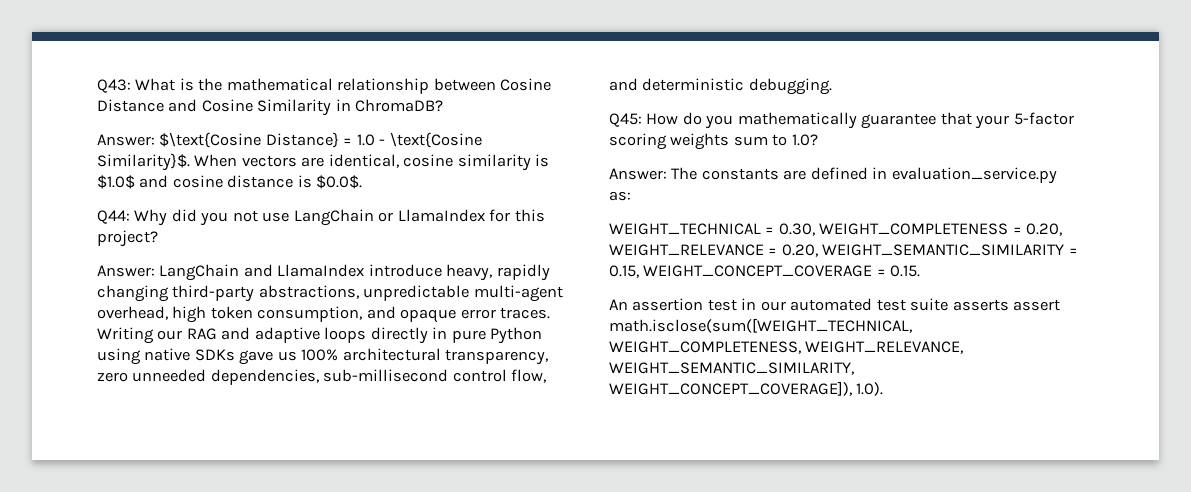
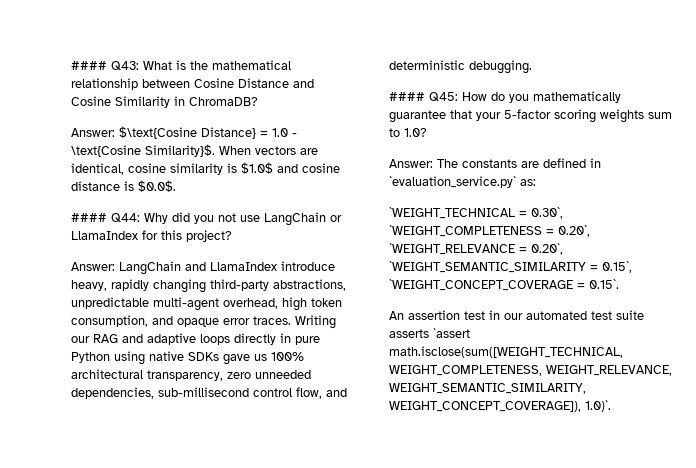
(97, 86) none -> [71,61,107,70] ####
(363, 182) none -> [71,213,107,222] ####
(832, 86) none -> [389,92,425,101] ####
[891,167,1057,184] evaluation_service.py -> [389,176,516,188] `evaluation_service.py`
[609,223,1063,236] [609,244,1078,257] [609,265,921,278] WEIGHT_TECHNICAL = 0.30, WEIGHT_COMPLETENESS = 0.20, WEIGHT_RELEVANCE = 0.20, WEIGHT_SEMANTIC_SIMILARITY = 0.15, WEIGHT_CONCEPT_COVERAGE = 0.15. -> [389,207,563,219] [389,225,590,237] [389,243,563,255] [389,261,632,273] [389,279,619,291] `WEIGHT_TECHNICAL = 0.30`, `WEIGHT_COMPLETENESS = 0.20`, `WEIGHT_RELEVANCE = 0.20`, `WEIGHT_SEMANTIC_SIMILARITY = 0.15`, `WEIGHT_CONCEPT_COVERAGE = 0.15`.
[1013,299,1061,311] assert -> [433,328,470,338] `assert
[856,382,884,396] 1.0). -> [585,400,611,412] 1.0)`.

